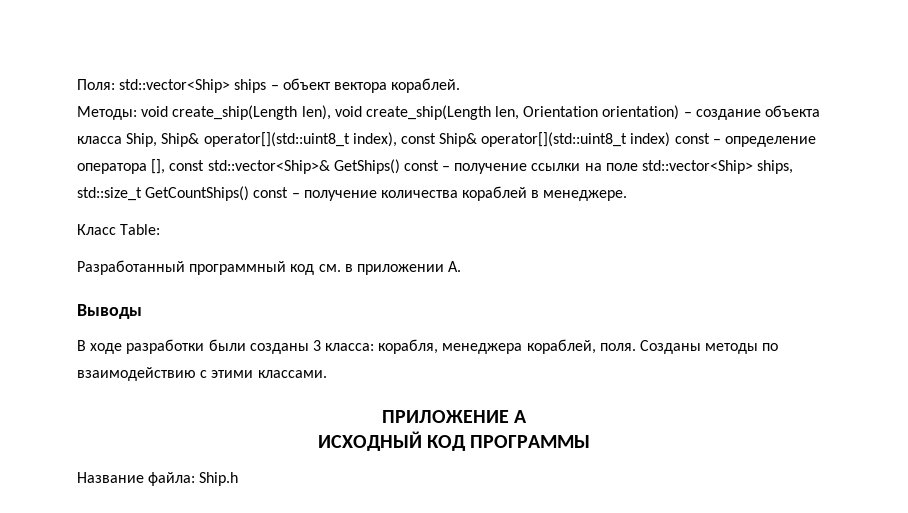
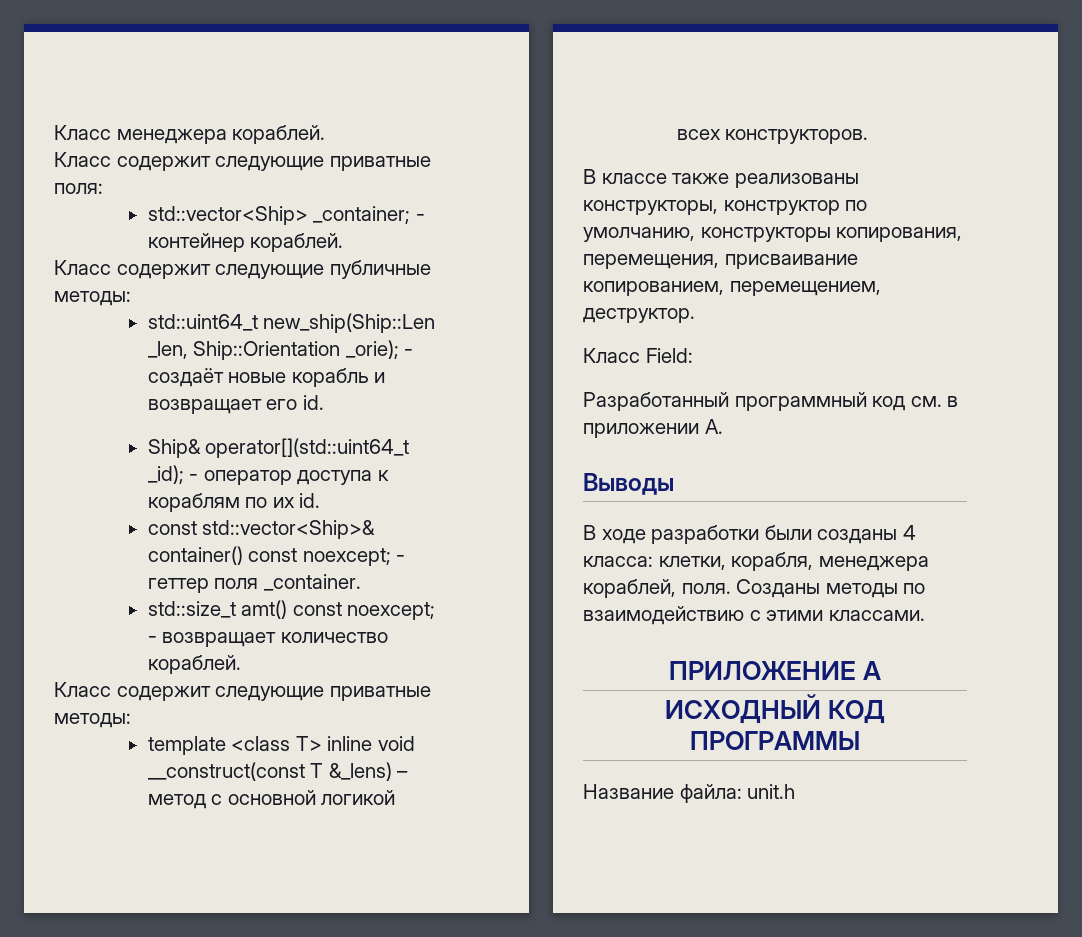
[77,78,461,93] [77,105,821,120] [77,132,817,147] [77,159,794,174] [77,186,628,201] [77,224,161,235] Поля: std::vector<Ship> ships – объект вектора кораблей. // Методы: void create_ship(Length len), void create_ship(Length len, Orientation orientation) – создание объекта класса Ship, Ship& operator[](std::uint8_t index), const Ship& operator[](std::uint8_t index) const – определение оператора [], const std::vector<Ship>& GetShips() const – получение ссылки на поле std::vector<Ship> ships, std::size_t GetCountShips() const – получение количества кораблей в менеджере. // Класс Table: -> [54,125,326,144] [54,152,431,171] [54,183,103,194] [147,206,425,225] [147,233,344,252] [54,260,431,279] [54,291,131,306] [147,313,436,333] [147,340,414,360] [147,368,386,387] [147,395,324,414] [147,438,410,458] [147,465,389,485] [147,493,321,512] [147,520,376,539] [147,546,406,566] [147,574,361,593] [147,600,436,620] [147,632,388,647] [147,655,241,674] [54,682,431,701] [54,713,131,728] [147,736,415,755] [147,762,409,781] [147,790,396,809] [676,129,869,144] [583,169,859,188] [583,200,868,215] [583,227,963,242] [583,254,858,269] [583,281,881,296] [583,308,695,323] [583,348,693,363] Класс менеджера кораблей. // Класс содержит следующие приватные поля: // std::vector<Ship> _container; - контейнер кораблей. // Класс содержит следующие публичные методы: // std::uint64_t new_ship(Ship::Len _len, Ship::Orientation _orie); - создаёт новые корабль и возвращает его id. // Ship& operator[](std::uint64_t _id); - оператор доступа к кораблям по их id. // const std::vector<Ship>& container() const noexcept; - геттер поля _container. // std::size_t amt() const noexcept; - возвращает количество кораблей. // Класс содержит следующие приватные методы: // template <class T> inline void __construct(const T &_lens) – метод с основной логикой всех конструкторов. // В классе также реализованы конструкторы, конструктор по умолчанию, конструкторы копирования, перемещения, присваивание копированием, перемещением, деструктор. // Класс Field:
[312,340,375,351] 3 класса: -> [902,525,916,540] [583,556,726,570] 4 класса: клетки,
[199,472,239,486] Ship.h -> [747,784,796,799] unit.h

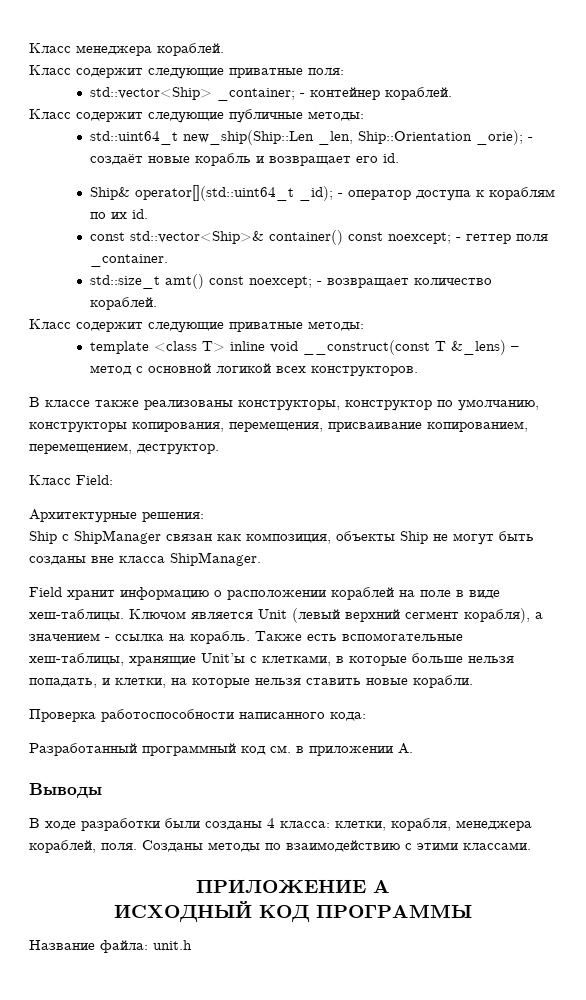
(693, 355) none -> [29,509,204,523] [29,530,534,545] [29,552,261,566] [29,587,500,600] [29,608,543,623] [29,631,463,644] [29,653,514,666] [29,675,473,688] [29,709,366,722] // Архитектурные решения: // Ship c ShipManager связан как композиция, объекты Ship не могут быть созданы вне класса ShipManager. // Field хранит информацию о расположении кораблей на поле в виде хеш-таблицы. Ключом является Unit (левый верхний сегмент корабля), а значением - ссылка на корабль. Также есть вспомогательные хеш-таблицы, хранящие Unit’ы с клетками, в которые больше нельзя попадать, и клетки, на которые нельзя ставить новые корабли. // Проверка работоспособности написанного кода:

